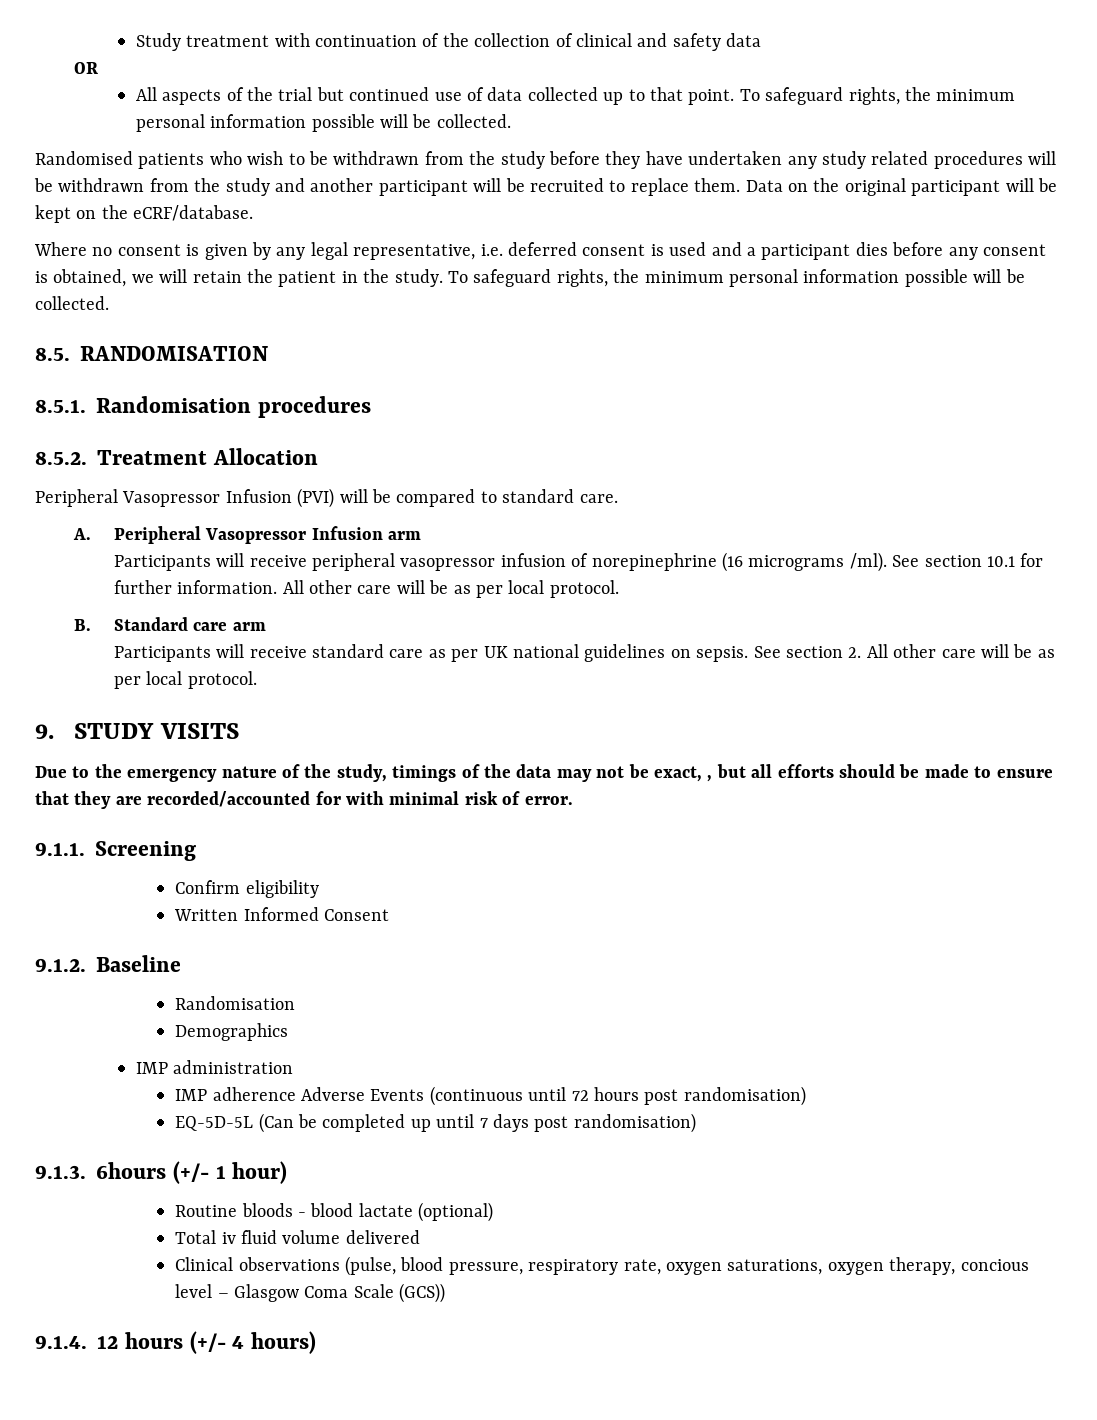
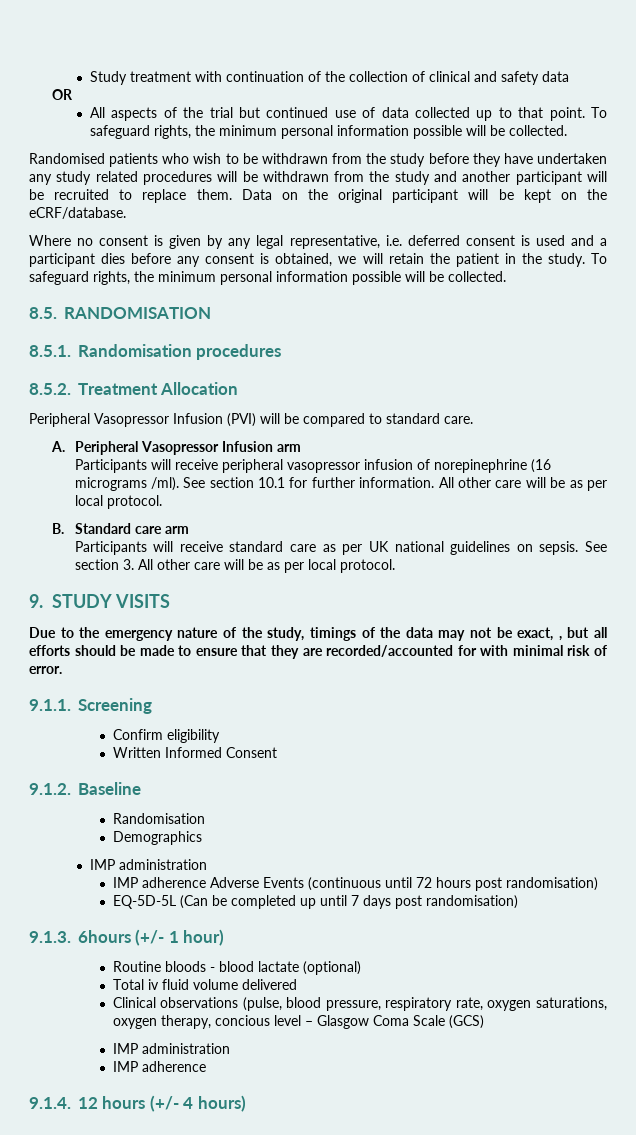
[848,647,862,658] 2. -> [122,559,134,570] 3.
[399,1283,446,1303] (GCS)) -> [448,1015,484,1029] [112,1043,230,1054] [112,1061,206,1072] (GCS) // IMP administration // IMP adherence

